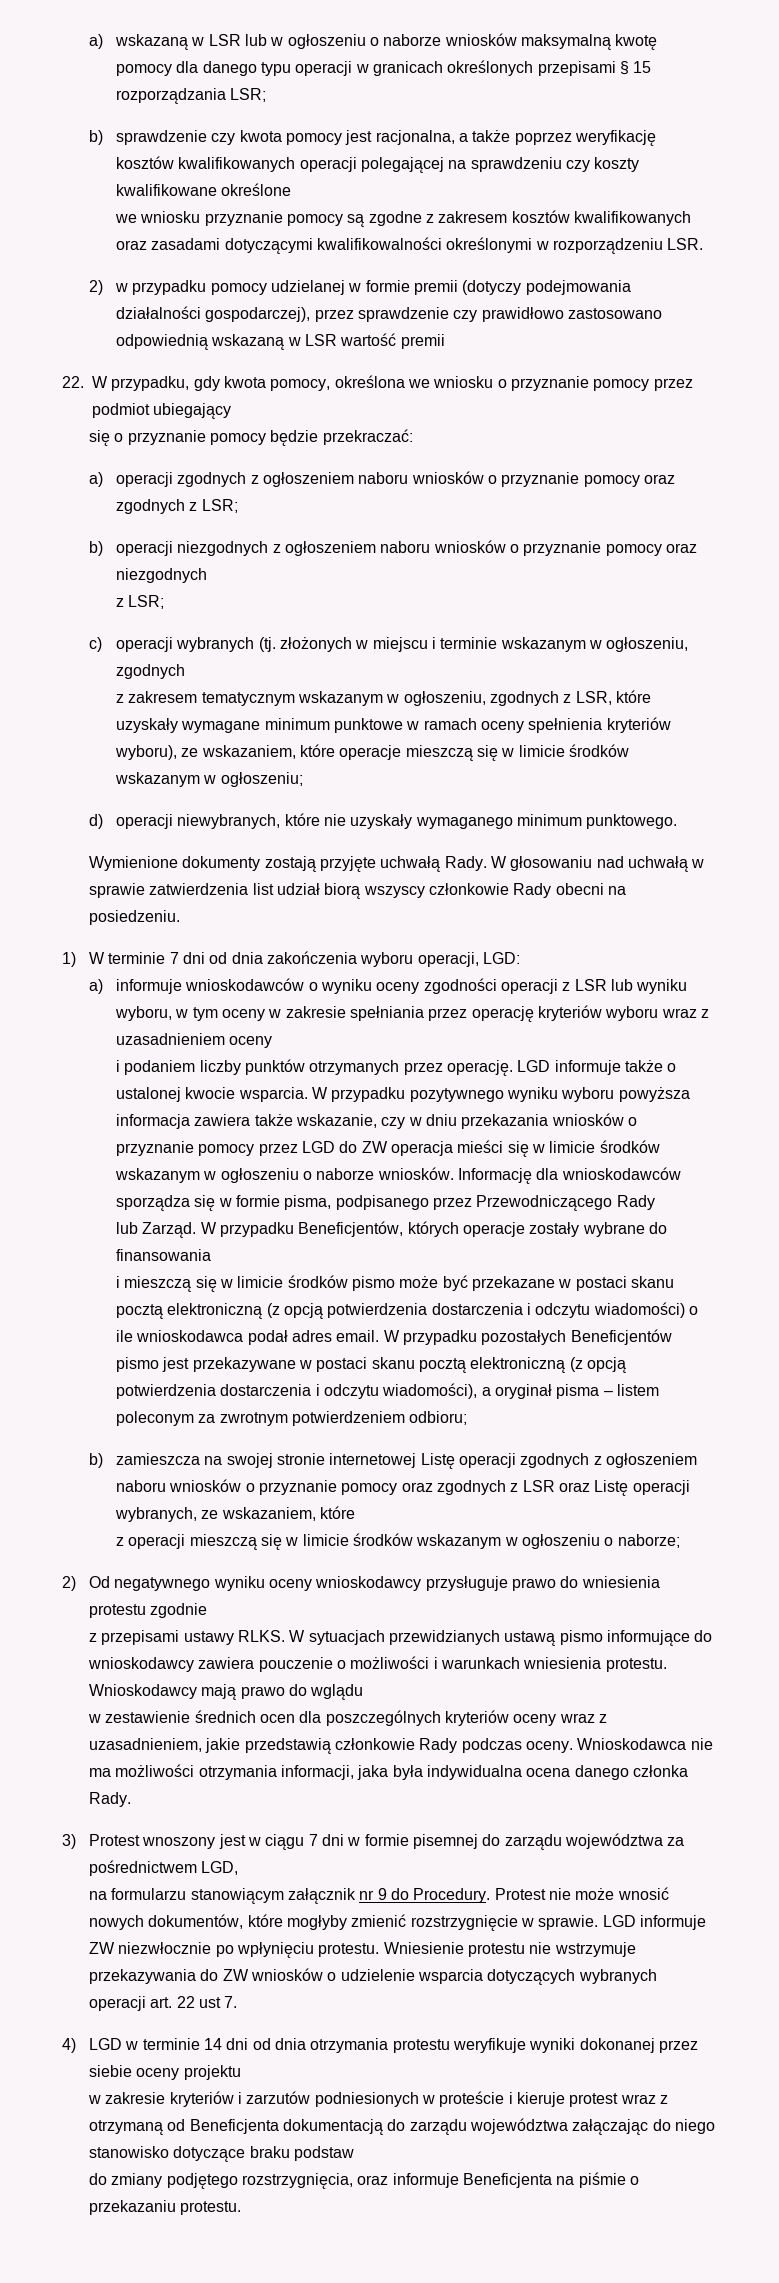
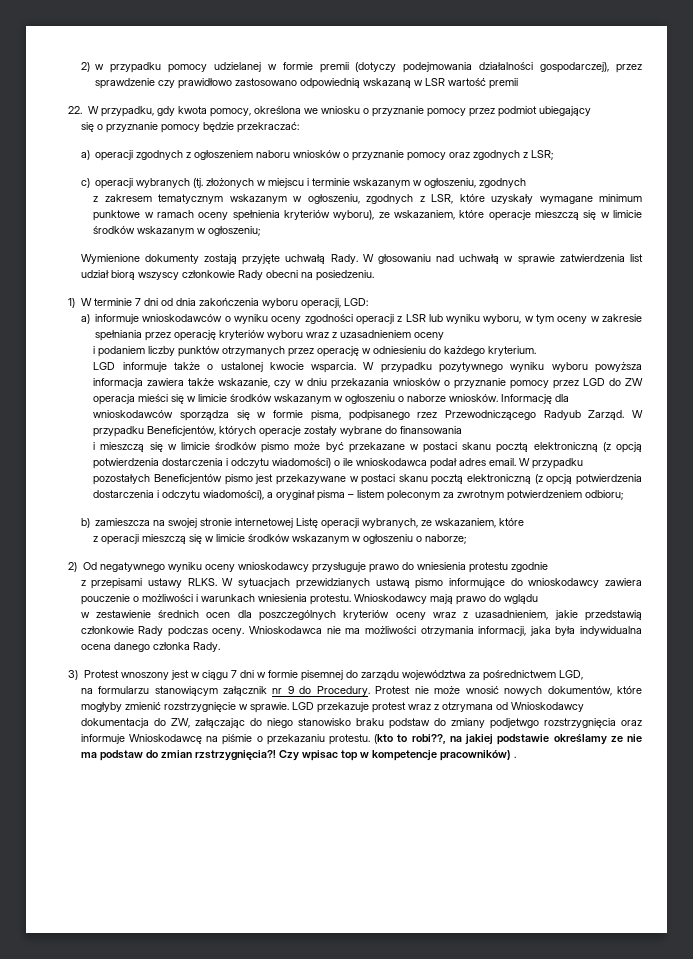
[89,33,658,50] [116,60,652,76] [116,88,267,104] [89,130,657,146] [116,156,640,173] [116,183,292,196] [115,210,692,227] [116,237,704,254] a) wskazaną w LSR lub w ogłoszeniu o naborze wniosków maksymalną kwotę pomocy dla danego typu operacji w granicach określonych przepisami § 15 rozporządzania LSR; // b) sprawdzenie czy kwota pomocy jest racjonalna, a także poprzez weryfikację kosztów kwalifikowanych operacji polegającej na sprawdzeniu czy koszty kwalifikowane określone // we wniosku przyznanie pomocy są zgodne z zakresem kosztów kwalifikowanych oraz zasadami dotyczącymi kwalifikowalności określonymi w rozporządzeniu LSR. // -> (80, 67) none
[89,540,698,556] [116,568,208,583] [116,595,165,609] // b) operacji niezgodnych z ogłoszeniem naboru wniosków o przyznanie pomocy oraz niezgodnych // z LSR; -> (554, 155) none
[89,813,678,829] // d) operacji niewybranych, które nie uzyskały wymaganego minimum punktowego. -> (261, 231) none
[447,1060,514,1076] operację. -> [317,346,537,357] operację w odniesieniu do każdego kryterium. //
[433,1195,655,1211] [116,1222,139,1234] przez Przewodniczącego Rady // lub -> [417,410,581,420] rzez Przewodniczącego Radyub
[520,1453,698,1468] [116,1479,690,1496] zgodnych z ogłoszeniem naboru wniosków o przyznanie pomocy oraz zgodnych z LSR oraz Listę operacji -> (360, 523) none
[639,1915,706,1930] [89,1942,636,1958] [89,1968,657,1985] [89,1996,238,2011] [62,2038,698,2053] [89,2065,241,2080] [88,2091,668,2107] [89,2118,568,2135] informuje ZW niezwłocznie po wpłynięciu protestu. Wniesienie protestu nie wstrzymuje przekazywania do ZW wniosków o udzielenie wsparcia dotyczących wybranych operacji art. 22 ust 7. // 4) LGD w terminie 14 dni od dnia otrzymania protestu weryfikuje wyniki dokonanej przez siebie oceny projektu // w zakresie kryteriów i zarzutów podniesionych w proteście i kieruje protest wraz z otrzymaną od Beneficjenta dokumentacją do zarządu województwa -> [316,702,584,713] [80,718,190,728] przekazuje protest wraz z otzrymana od Wnioskodawcy dokumentacja do ZW,
[173,2146,246,2162] dotyczące -> (351, 722) none
(355, 2153) // -> (430, 723) none
[166,2173,354,2189] podjętego rozstrzygnięcia, -> [489,718,616,729] podjetwgo rozstrzygnięcia
[462,2173,552,2188] Beneficjenta -> [128,734,202,744] Wnioskodawcę
(242, 2208) none -> [374,734,643,745] [80,750,516,761] (kto to robi??, na jakiej podstawie określamy ze nie ma podstaw do zmian rzstrzygnięcia?! Czy wpisac top w kompetencje pracowników) .

